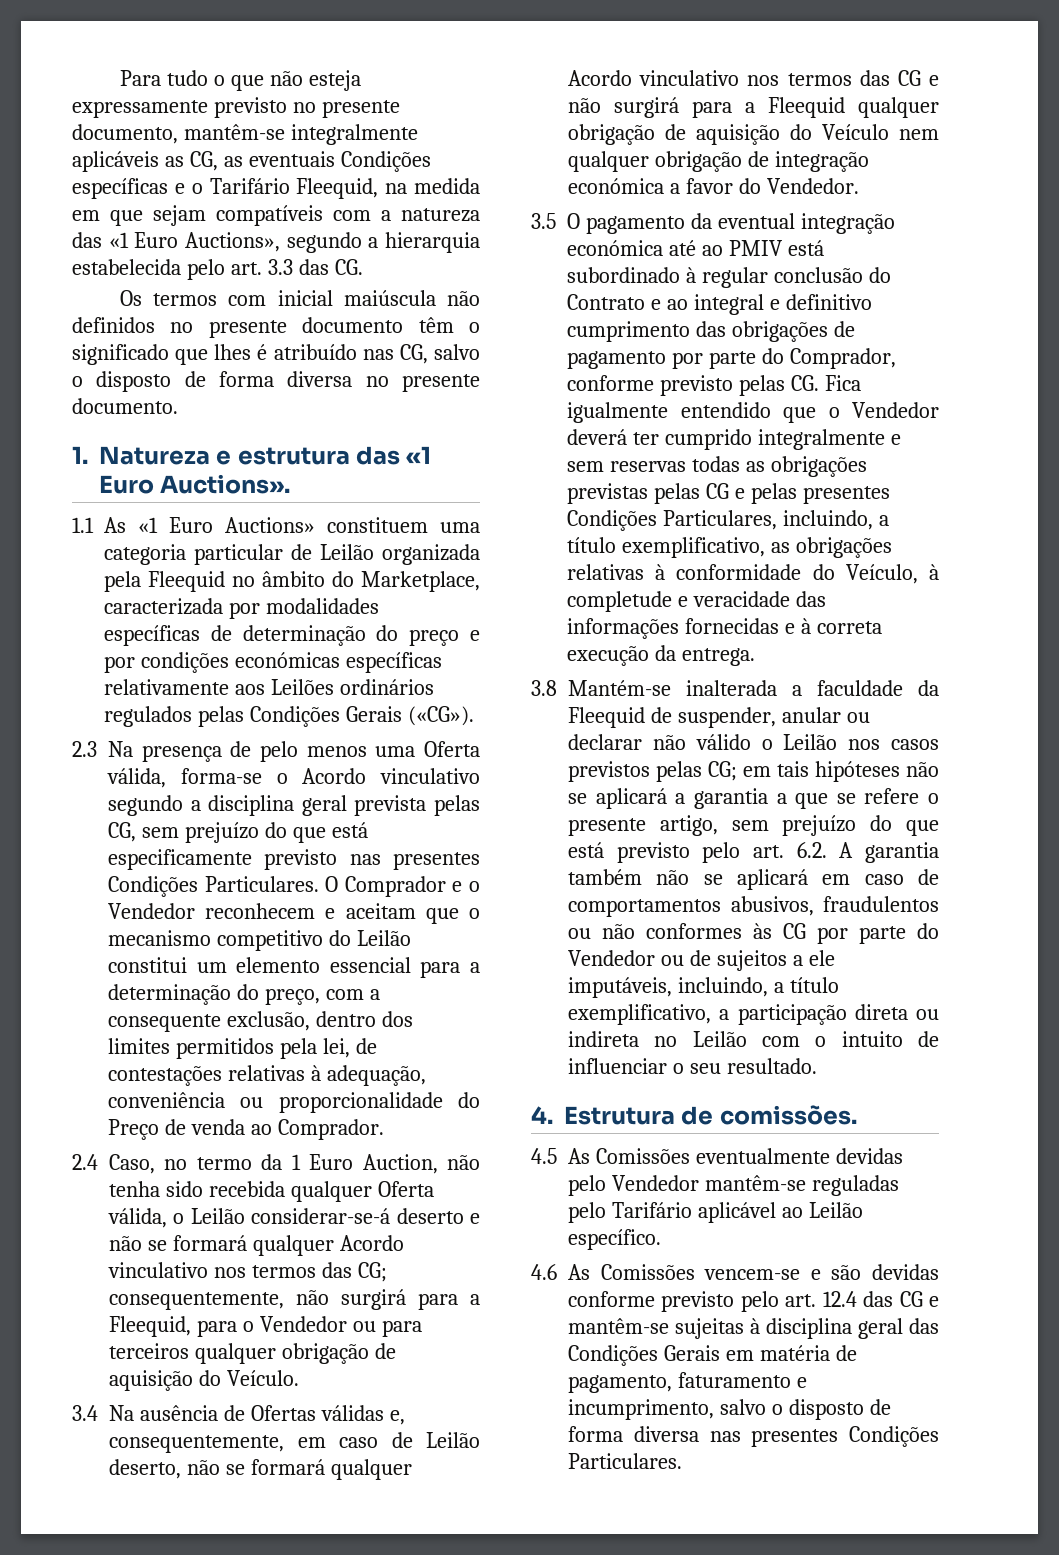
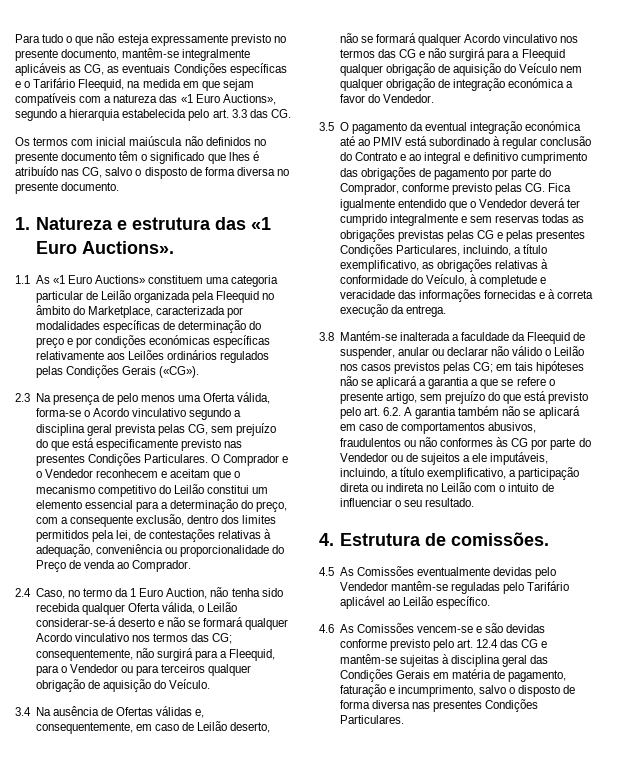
[677,1372,791,1388] faturamento -> [339,684,386,697] faturação

